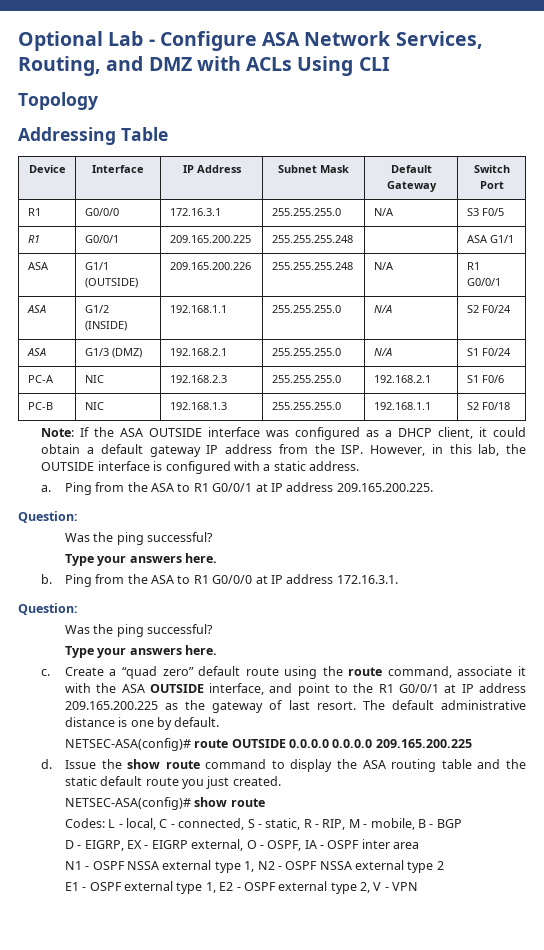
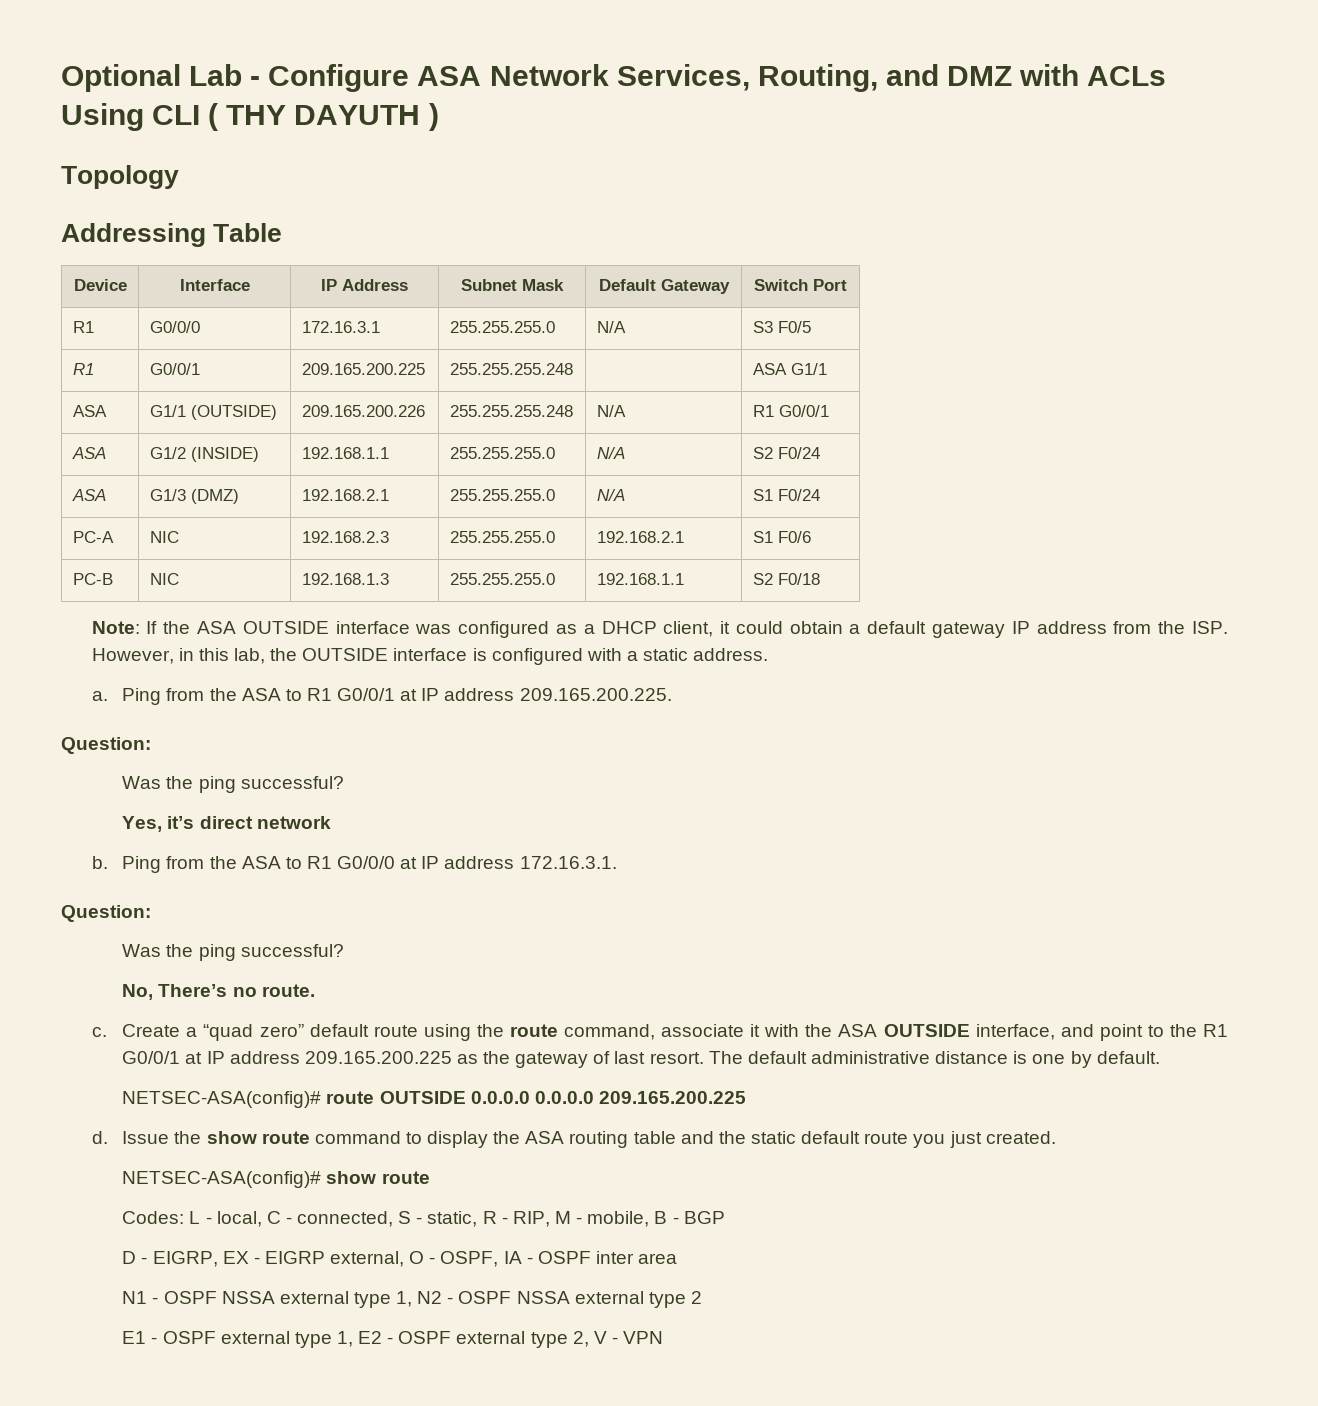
(390, 64) none -> [208,103,439,131] ( THY DAYUTH )
[64,553,218,566] Type your answers here. -> [122,816,331,832] Yes, it’s direct network
[64,645,218,658] Type your answers here. -> [122,984,315,1000] No, There’s no route.

